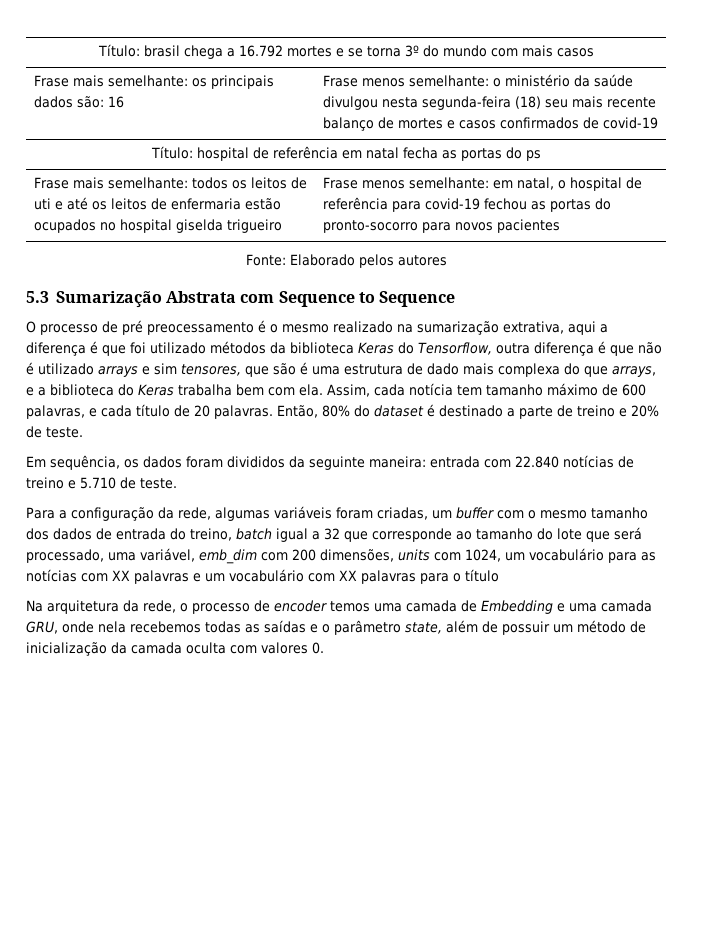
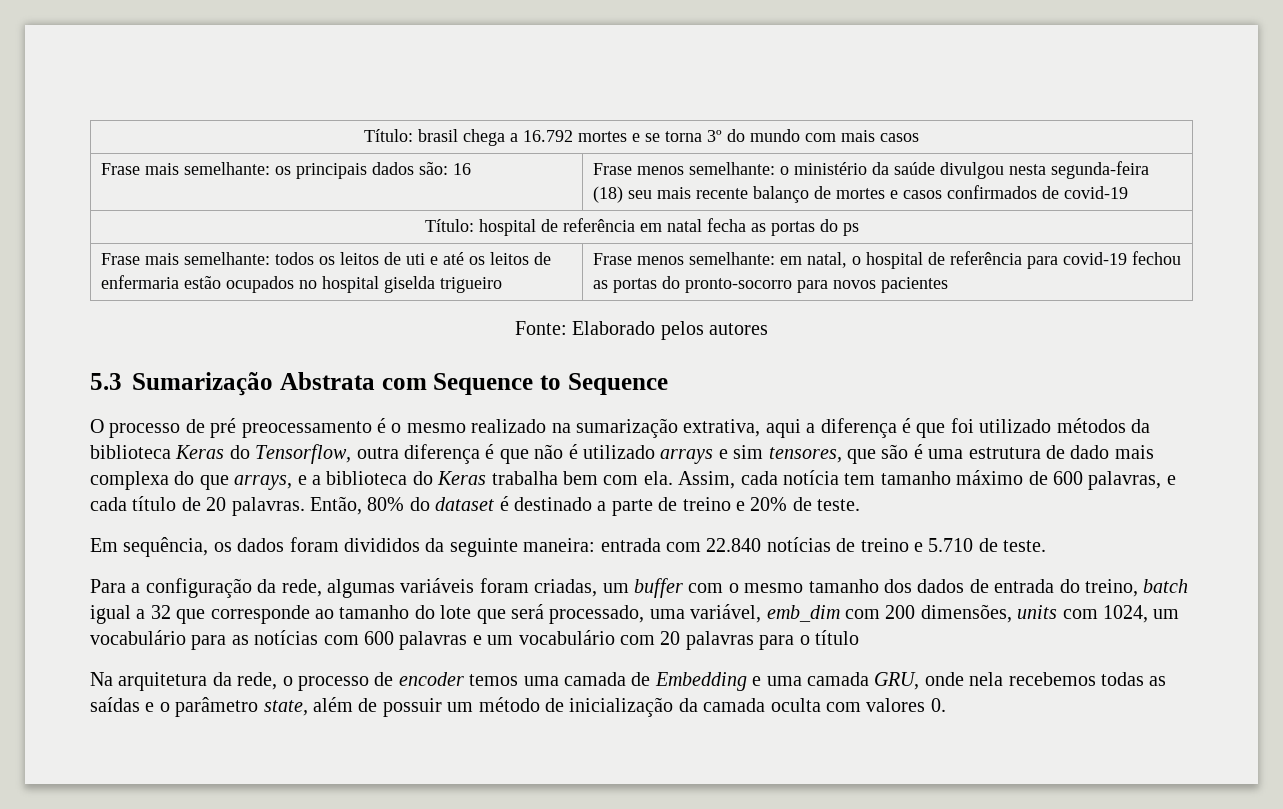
[112,570,130,581] XX -> [364,631,394,645] 600
[339,570,357,581] XX -> [660,631,681,645] 20

